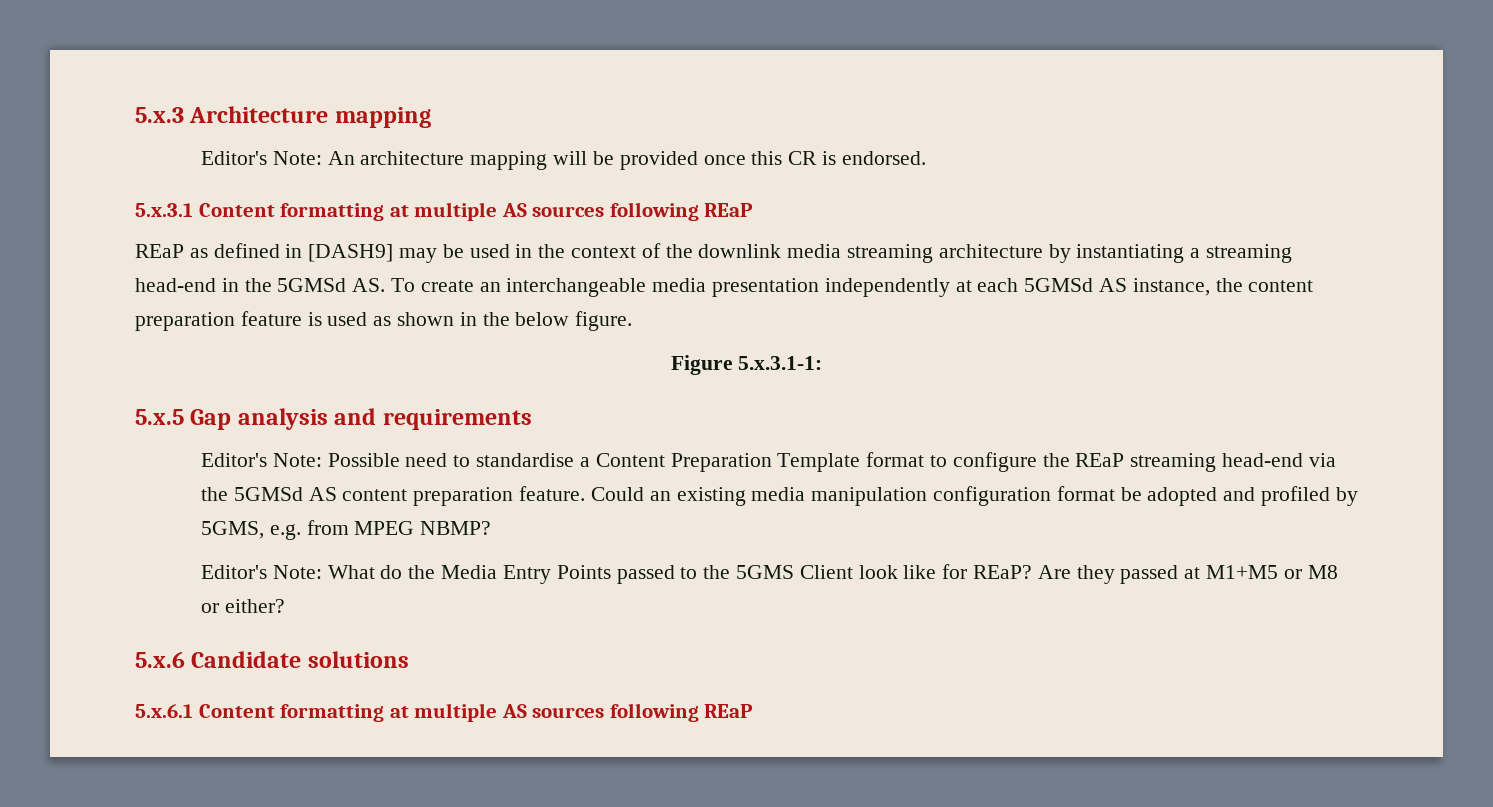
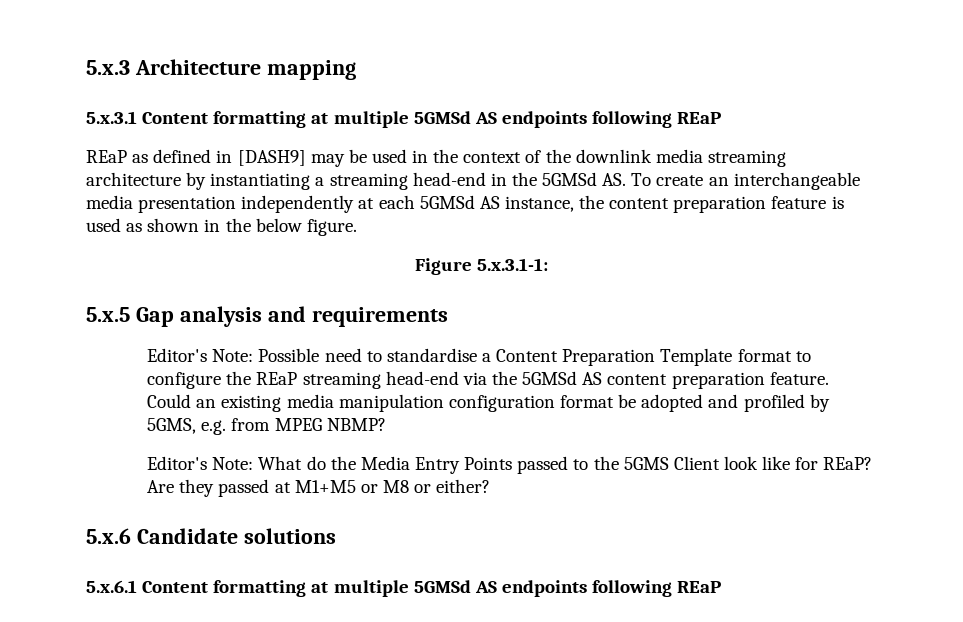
[201,151,926,170] // Editor's Note: An architecture mapping will be provided once this CR is endorsed. -> (356, 70) none
[501,203,605,217] AS sources -> [413,111,587,128] 5GMSd AS endpoints
[501,704,605,718] AS sources -> [413,580,587,597] 5GMSd AS endpoints

